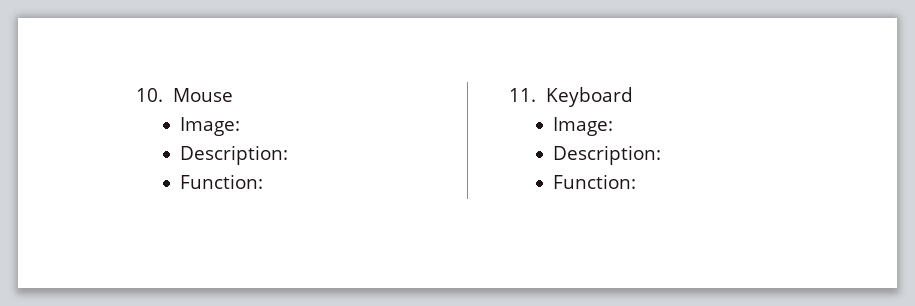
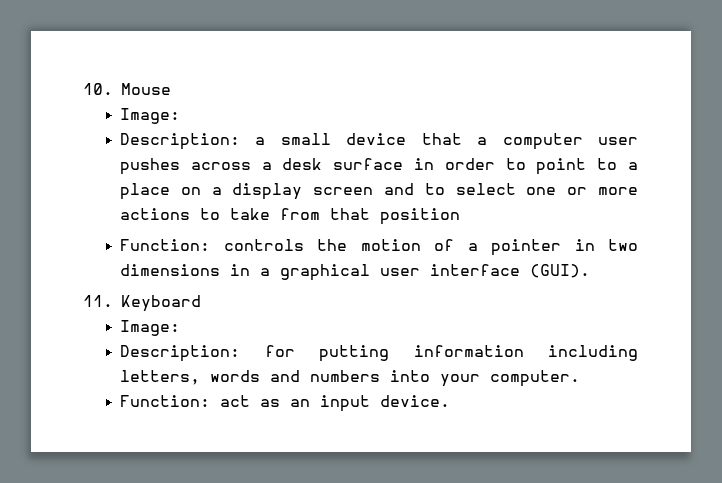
[179,174,263,189] [509,87,633,107] [552,117,613,136] [552,145,661,165] [552,174,636,189] // Function: // 11. Keyboard // Image: // Description: // Function: -> [255,133,638,150] [120,158,638,175] [120,183,638,200] [120,208,461,225] [120,239,638,256] [120,264,591,281] [83,295,202,312] [120,320,181,336] [120,345,638,362] [120,370,581,387] [120,395,451,412] a small device that a computer user pushes across a desk surface in order to point to a place on a display screen and to select one or more actions to take from that position // Function: controls the motion of a pointer in two dimensions in a graphical user interface (GUI). // 11. Keyboard // Image: // Description: for putting information including letters, words and numbers into your computer. // Function: act as an input device.

